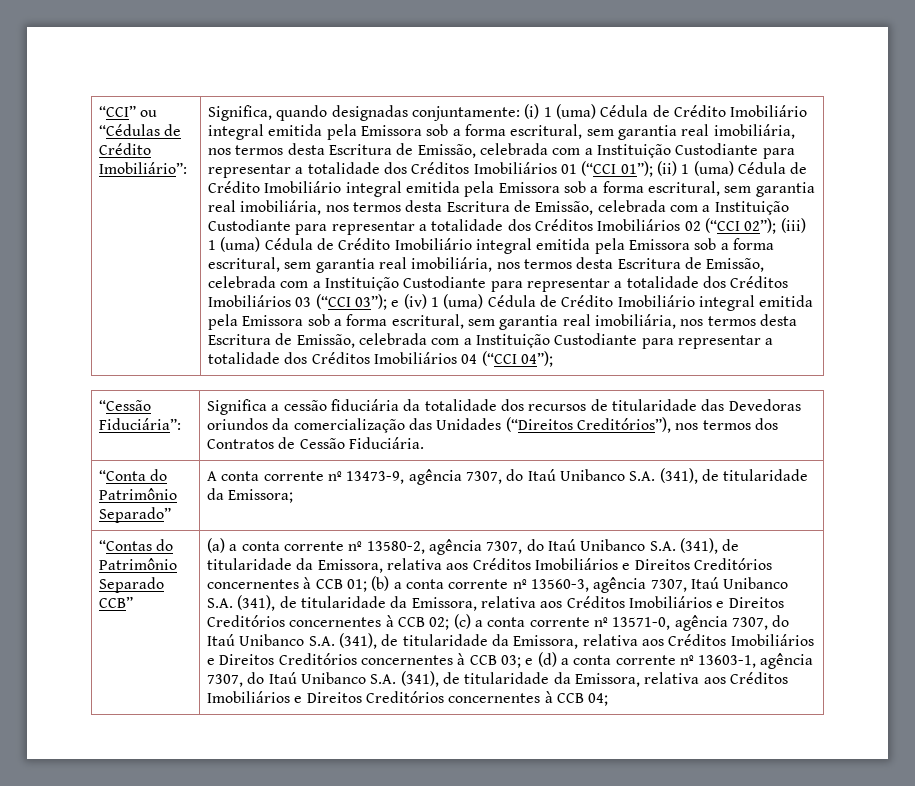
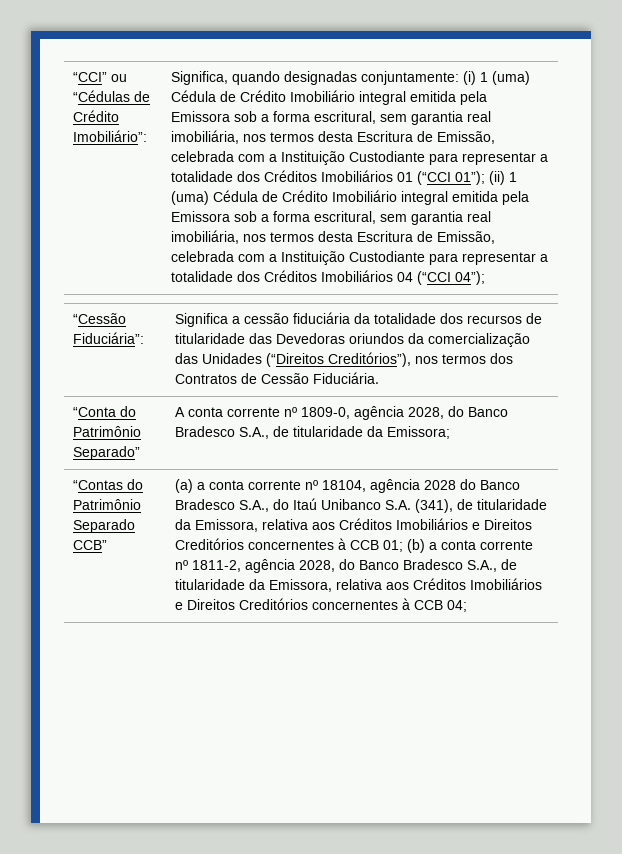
[684,218,806,234] [207,237,774,254] [207,257,765,273] [207,276,789,292] [207,294,814,311] [207,314,797,330] [207,333,774,349] [207,352,457,364] 02 (“CCI 02”); (iii) 1 (uma) Cédula de Crédito Imobiliário integral emitida pela Emissora sob a forma escritural, sem garantia real imobiliária, nos termos desta Escritura de Emissão, celebrada com a Instituição Custodiante para representar a totalidade dos Créditos Imobiliários 03 (“CCI 03”); e (iv) 1 (uma) Cédula de Crédito Imobiliário integral emitida pela Emissora sob a forma escritural, sem garantia real imobiliária, nos termos desta Escritura de Emissão, celebrada com a Instituição Custodiante para representar a totalidade dos Créditos Imobiliários -> (393, 276) none
[346,468,698,485] 13473-9, agência 7307, do Itaú Unibanco S.A. (341), -> [300,406,508,420] [174,426,269,439] 1809-0, agência 2028, do Banco Bradesco S.A.,
[366,539,523,555] 13580-2, agência 7307, -> [321,479,520,493] [174,499,269,512] 18104, agência 2028 do Banco Bradesco S.A.,
[530,577,789,593] [206,595,784,611] [206,614,790,631] [206,633,814,649] [206,652,814,669] [206,671,439,687] 13560-3, agência 7307, Itaú Unibanco S.A. (341), de titularidade da Emissora, relativa aos Créditos Imobiliários e Direitos Creditórios concernentes à CCB 02; (c) a conta corrente nº 13571-0, agência 7307, do Itaú Unibanco S.A. (341), de titularidade da Emissora, relativa aos Créditos Imobiliários e Direitos Creditórios concernentes à CCB 03; e (d) a conta corrente nº 13603-1, agência 7307, do Itaú Unibanco S.A. (341), -> [191,559,497,573] 1811-2, agência 2028, do Banco Bradesco S.A.,

